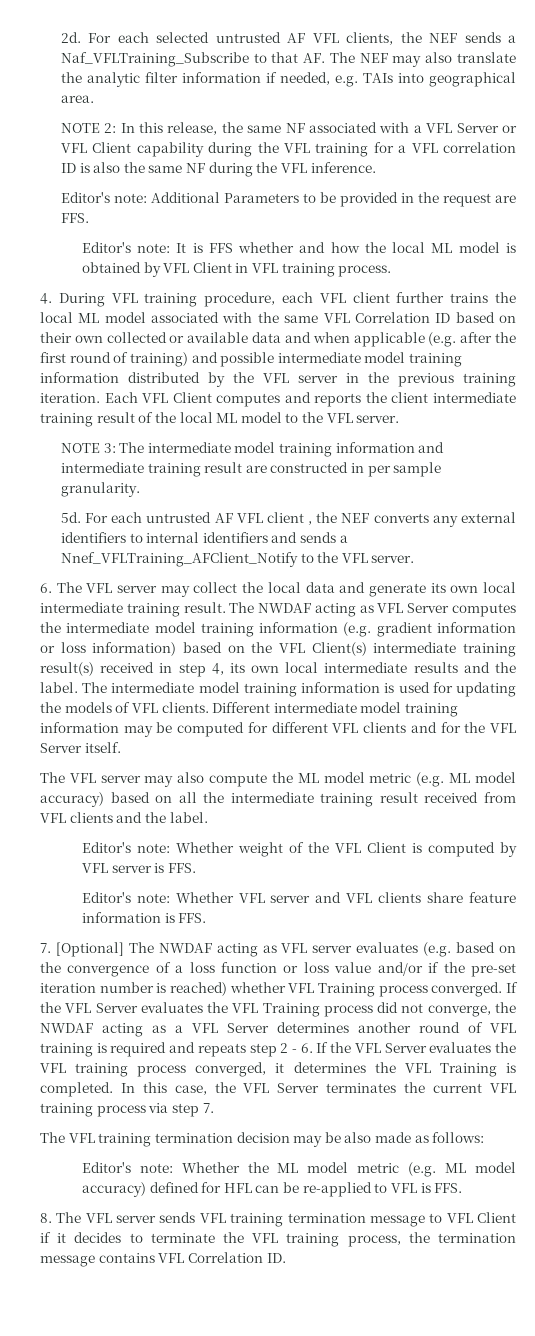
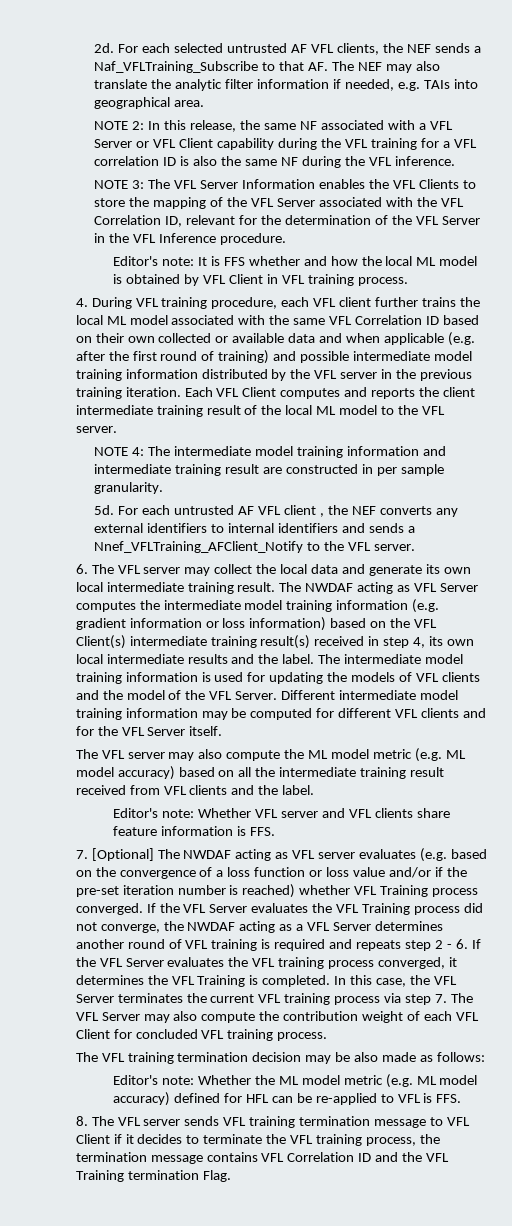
[60,192,516,207] [60,213,89,223] Editor's note: Additional Parameters to be provided in the request are FFS. -> [94,179,476,189] [94,197,464,209] [94,215,480,227] [94,233,287,245] NOTE 3: The VFL Server Information enables the VFL Clients to store the mapping of the VFL Server associated with the VFL Correlation ID, relevant for the determination of the VFL Server in the VFL Inference procedure.
[103,443,116,453] 3: -> [132,447,145,456] 4:
[161,702,209,713] clients. -> [441,672,480,682] [75,690,278,700] clients and the model of the VFL Server.
[81,842,518,857] [81,863,196,873] // Editor's note: Whether weight of the VFL Client is computed by VFL server is FFS. -> (315, 790) none
(214, 1108) none -> [450,993,473,1003] [75,1011,479,1023] [75,1029,328,1041] The VFL Server may also compute the contribution weight of each VFL Client for concluded VFL training process.
[266,1253,286,1263] ID. -> [358,1152,450,1162] [75,1170,231,1182] ID and the VFL Training termination Flag.

